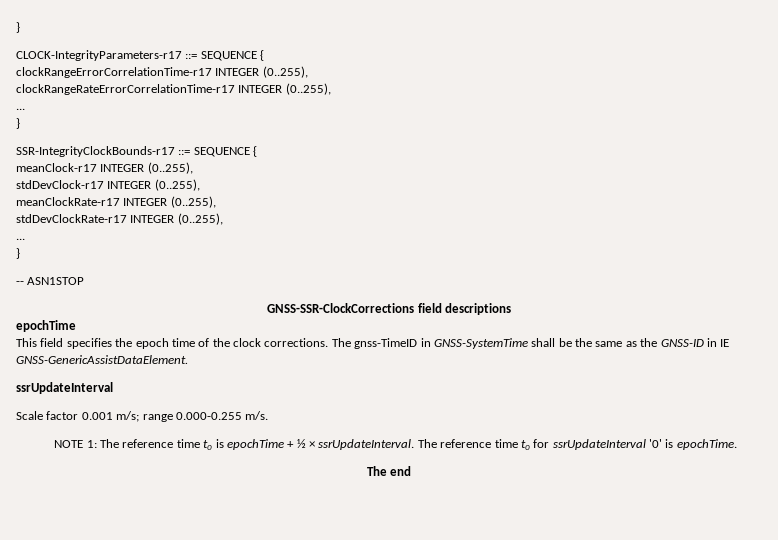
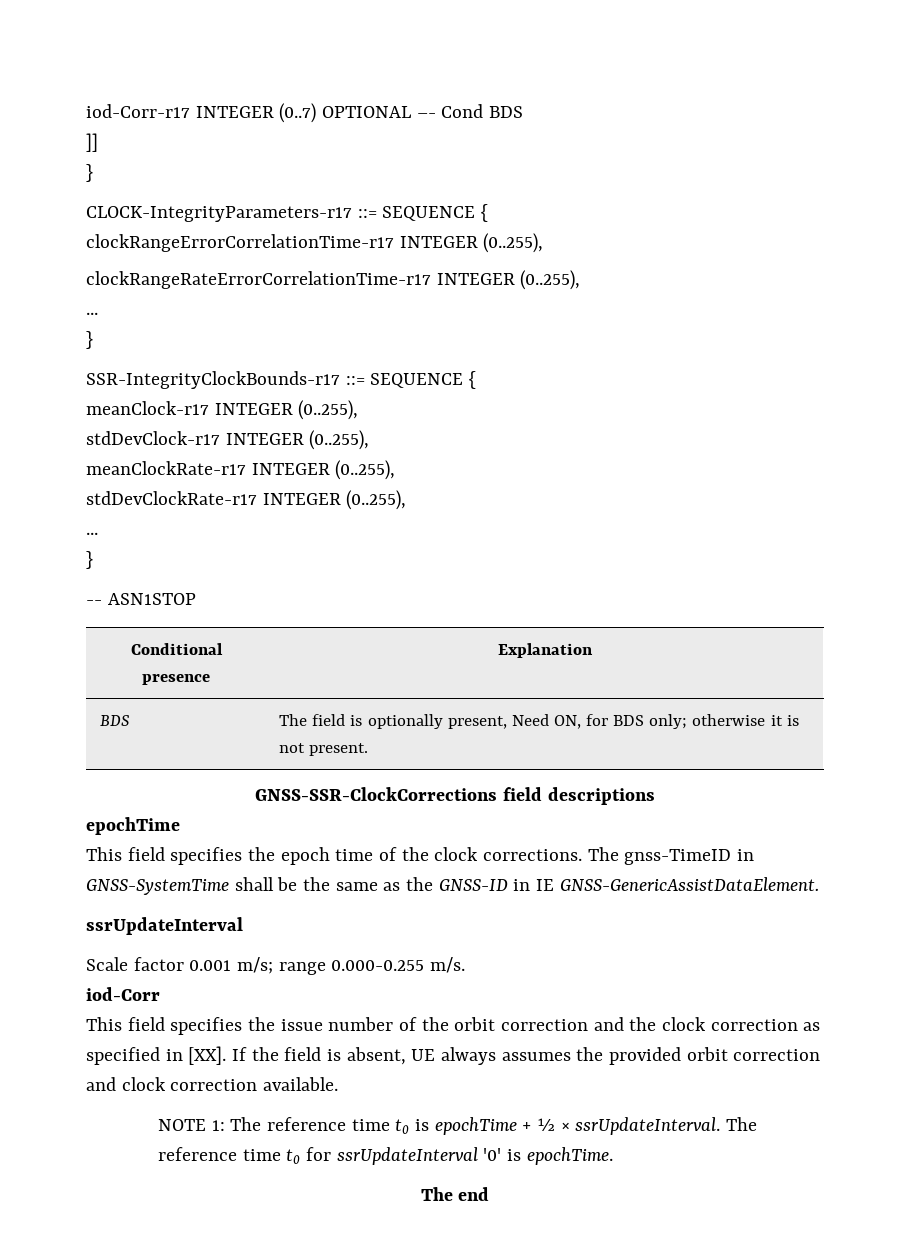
(16, 27) none -> [86,103,524,123] [86,133,98,152] iod-Corr-r17 INTEGER (0..7) OPTIONAL –- Cond BDS // ]] //
(85, 281) none -> [130,643,223,655] [142,674,210,685] [497,643,593,658] [100,715,130,726] [279,714,799,729] [279,743,369,756] // Conditional presence | Explanation // BDS | The field is optionally present, Need ON, for BDS only; otherwise it is not present.
(269, 415) none -> [86,987,160,1001] [86,1017,821,1035] [86,1046,821,1065] [86,1077,339,1091] // iod-Corr // This field specifies the issue number of the orbit correction and the clock correction as specified in [XX]. If the field is absent, UE always assumes the provided orbit correction and clock correction available.

